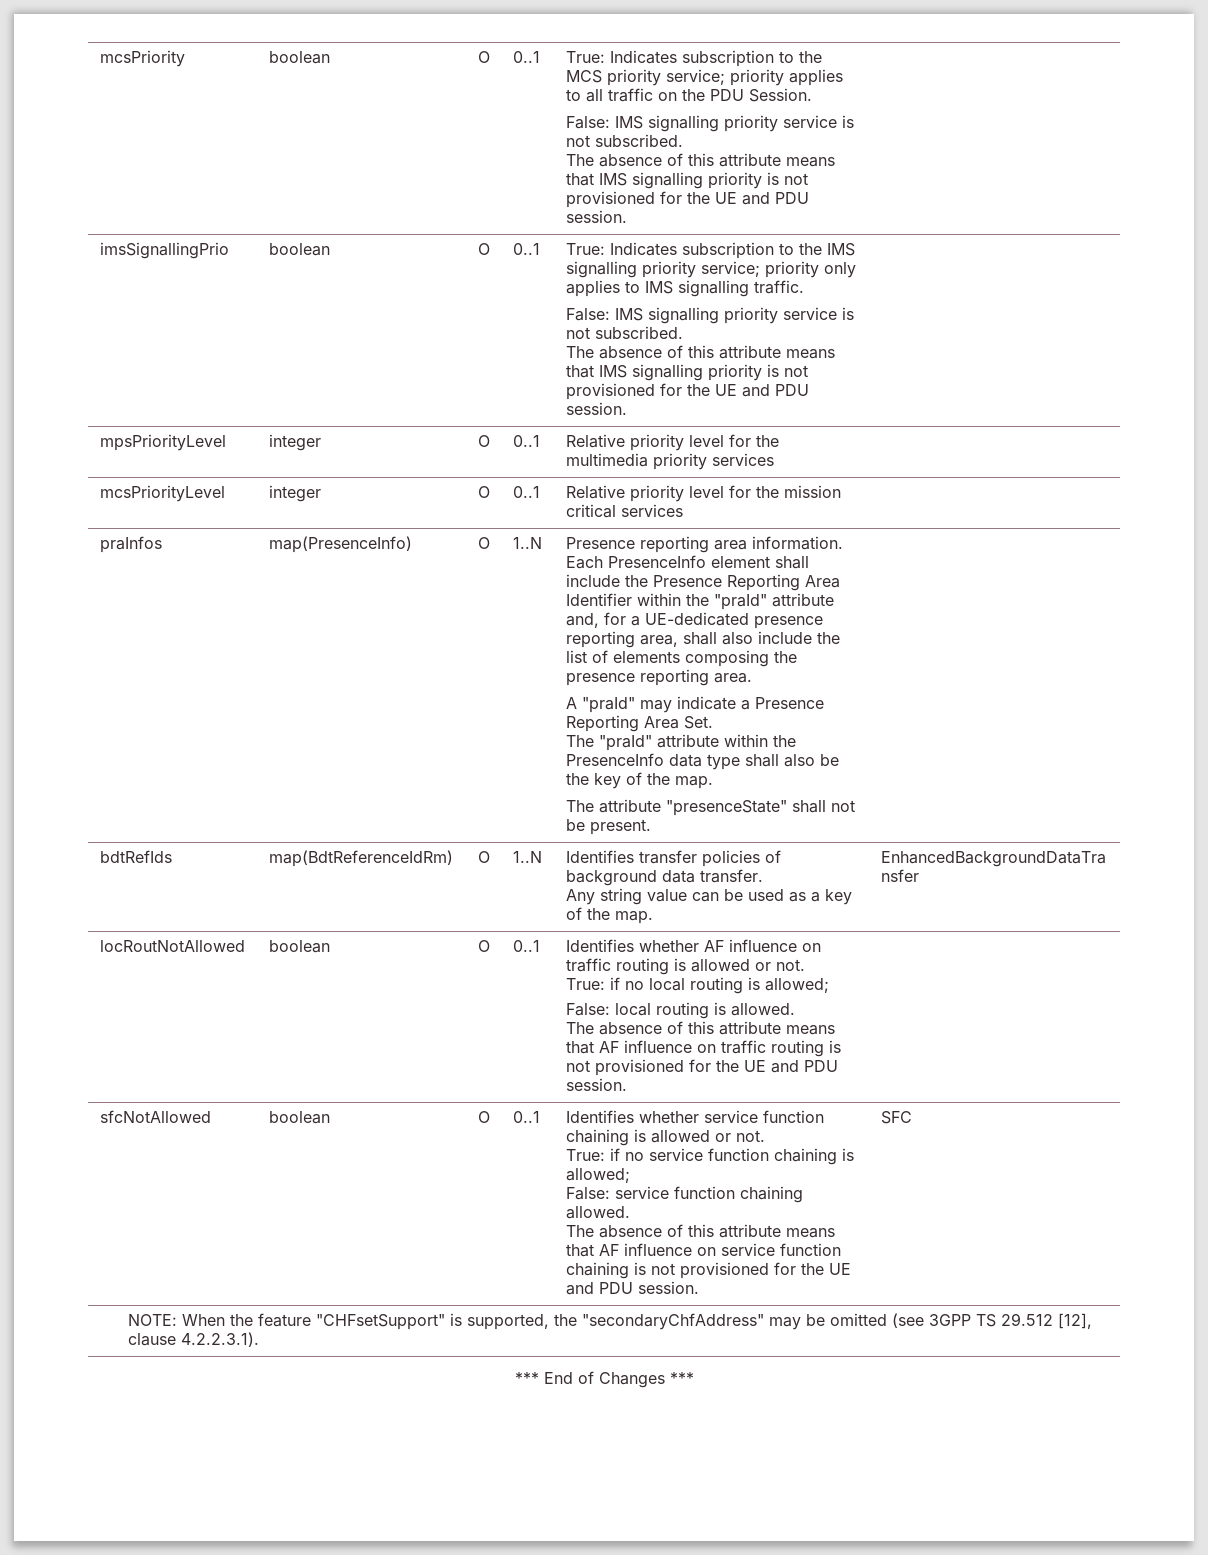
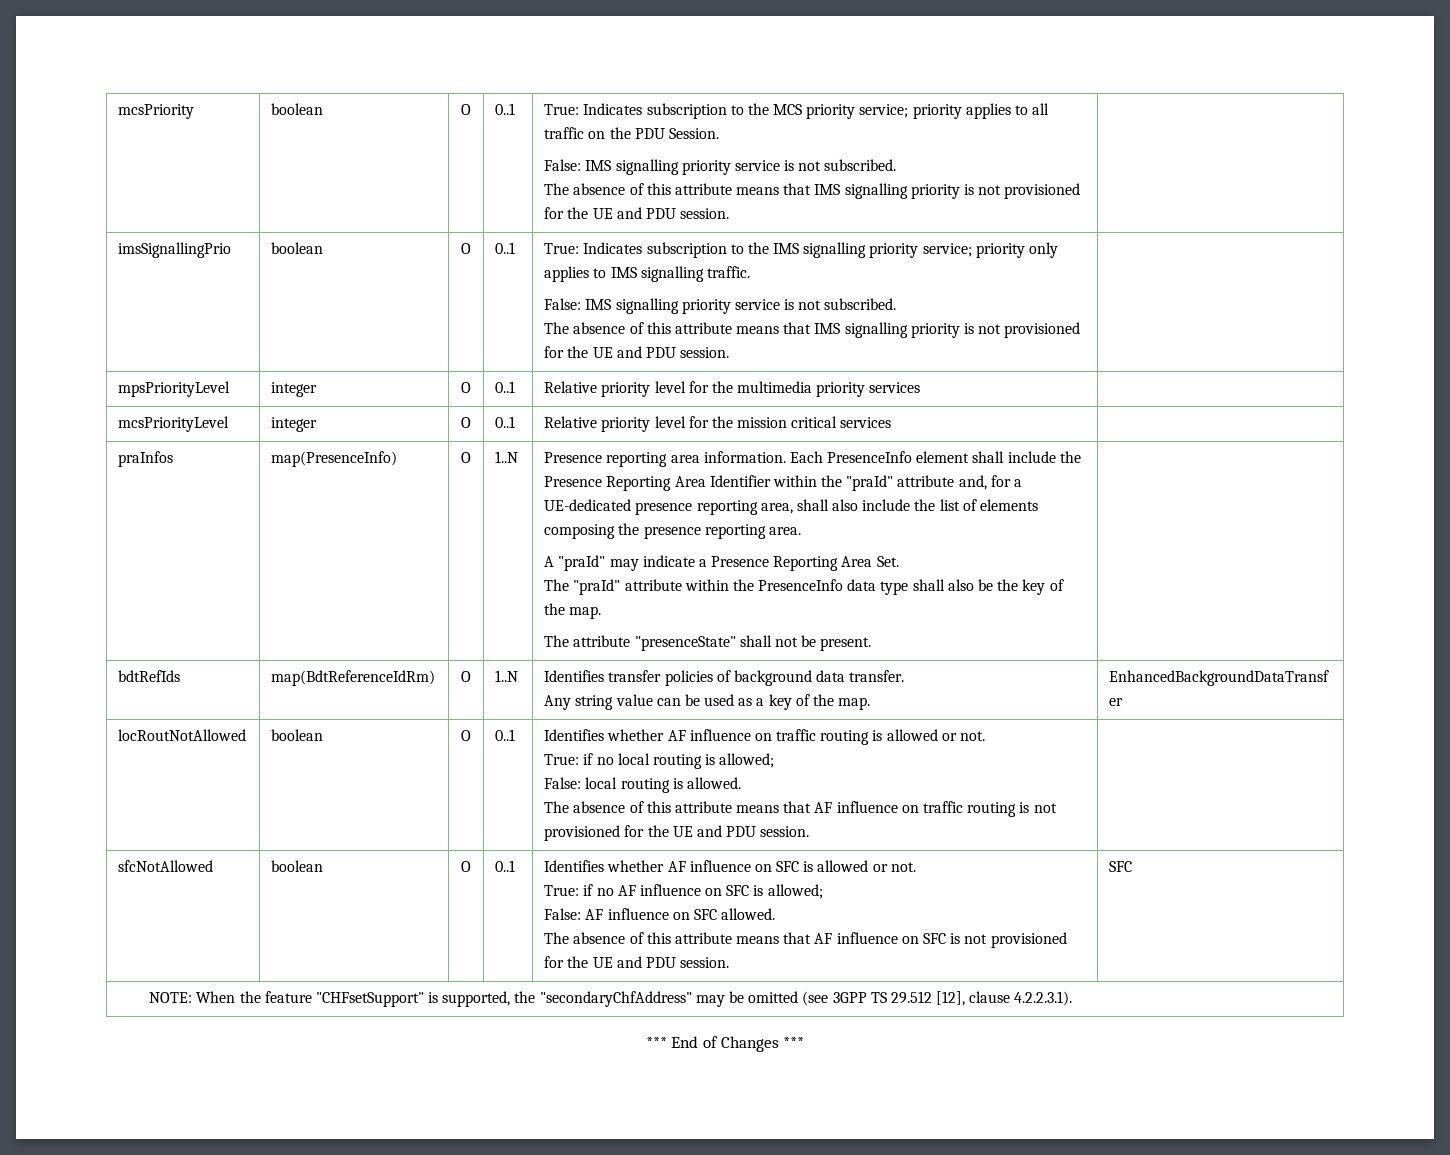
[703,1110,824,1123] [565,1129,765,1146] [565,1148,854,1165] [565,1168,630,1183] [565,1186,803,1203] service function chaining is allowed or not. // True: if no service function chaining is allowed; // False: service function chaining -> [667,860,916,872] [544,884,823,899] [544,908,717,920] AF influence on SFC is allowed or not. // True: if no AF influence on SFC is allowed; // False: AF influence on SFC
[720,1243,841,1256] [565,1262,629,1279] service function chaining -> [923,933,947,944] SFC

